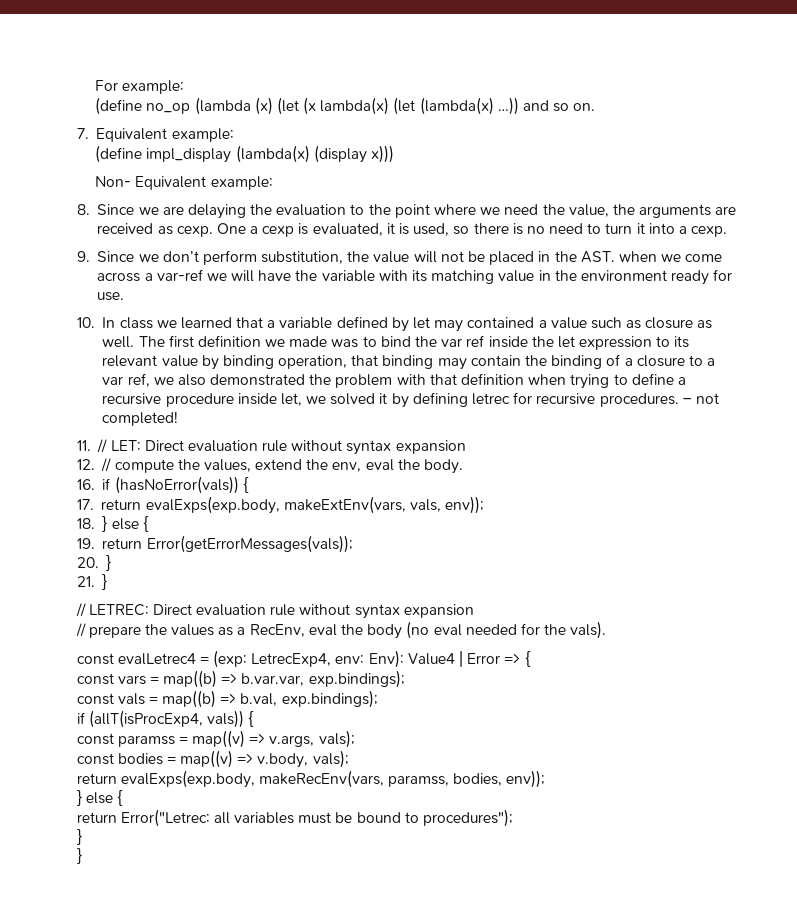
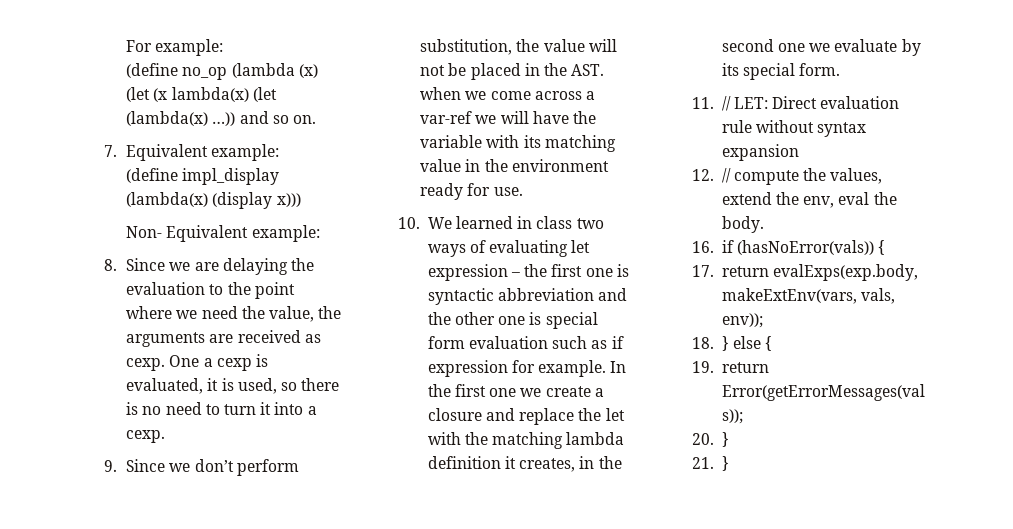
[102,316,713,332] [102,335,690,350] [102,354,716,370] [102,373,686,389] [102,392,719,408] [102,411,179,426] In class we learned that a variable defined by let may contained a value such as closure as well. The first definition we made was to bind the var ref inside the let expression to its relevant value by binding operation, that binding may contain the binding of a closure to a var ref, we also demonstrated the problem with that definition when trying to define a recursive procedure inside let, we solved it by defining letrec for recursive procedures. – not completed! -> [427,216,604,229] [427,240,591,257] [427,264,629,281] [427,288,628,305] [427,312,598,329] [427,336,624,349] [427,360,627,377] [427,384,604,397] [427,408,625,425] [427,432,625,449] [427,456,622,472] [721,39,921,56] [721,63,841,80] We learned in class two ways of evaluating let expression – the first one is syntactic abbreviation and the other one is special form evaluation such as if expression for example. In the first one we create a closure and replace the let with the matching lambda definition it creates, in the second one we evaluate by its special form.
[75,603,474,619] [75,621,607,639] [76,650,531,668] [76,670,405,688] [76,690,378,708] [76,710,255,728] [76,730,355,748] [76,750,349,768] [76,770,546,788] [76,790,123,806] [76,809,514,827] [76,829,82,845] [76,848,82,864] // // LETREC: Direct evaluation rule without syntax expansion // // prepare the values as a RecEnv, eval the body (no eval needed for the vals). // const evalLetrec4 = (exp: LetrecExp4, env: Env): Value4 | Error => { // const vars = map((b) => b.var.var, exp.bindings); // const vals = map((b) => b.val, exp.bindings); // if (allT(isProcExp4, vals)) { // const paramss = map((v) => v.args, vals); // const bodies = map((v) => v.body, vals); // return evalExps(exp.body, makeRecEnv(vars, paramss, bodies, env)); // } else { // return Error("Letrec: all variables must be bound to procedures"); // } // } -> (729, 463) none

